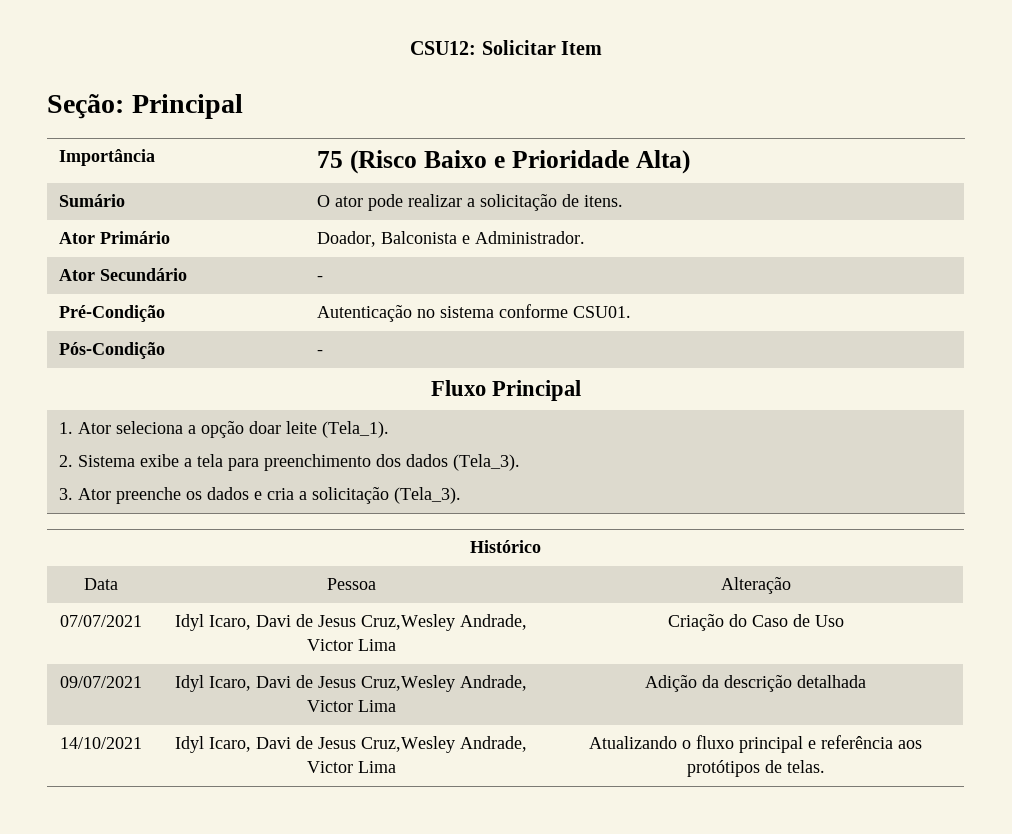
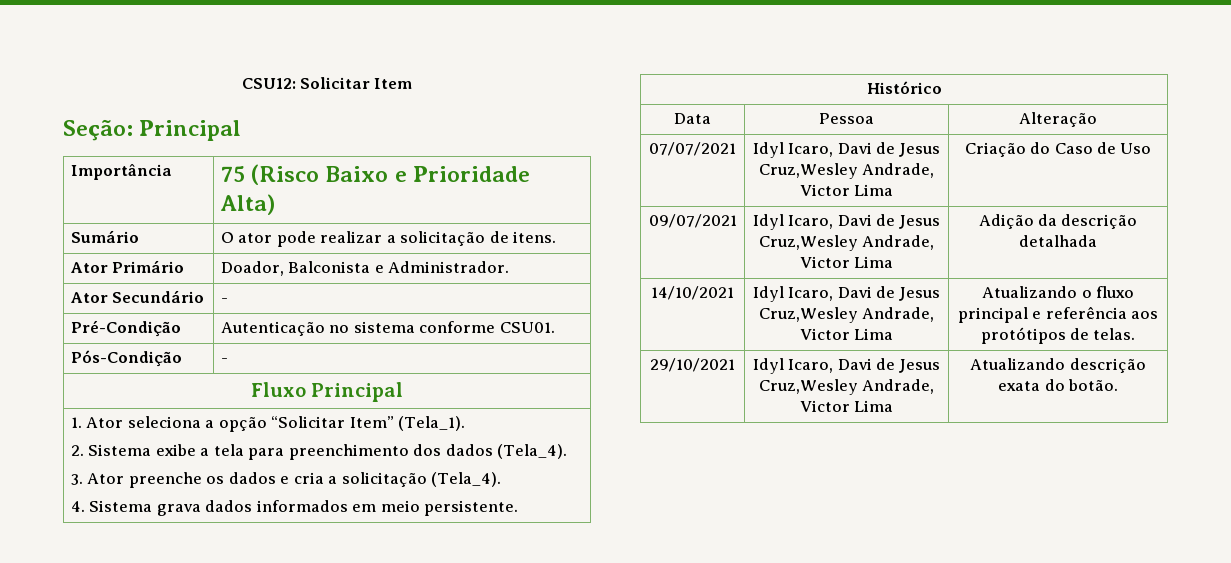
[249,421,318,434] doar leite -> [271,416,394,428] “Solicitar Item”
[453,454,521,471] (Tela_3). -> [496,444,567,459] (Tela_4).
[394,487,462,504] (Tela_3). -> [430,472,501,487] [70,500,519,516] (Tela_4). // 4. Sistema grava dados informados em meio persistente.
(825, 766) none -> [650,358,735,372] [752,358,941,374] [758,379,935,395] [799,400,894,412] [970,358,1146,373] [998,379,1118,391] // 29/10/2021 | Idyl Icaro, Davi de Jesus Cruz,Wesley Andrade, Victor Lima | Atualizando descrição exata do botão.

